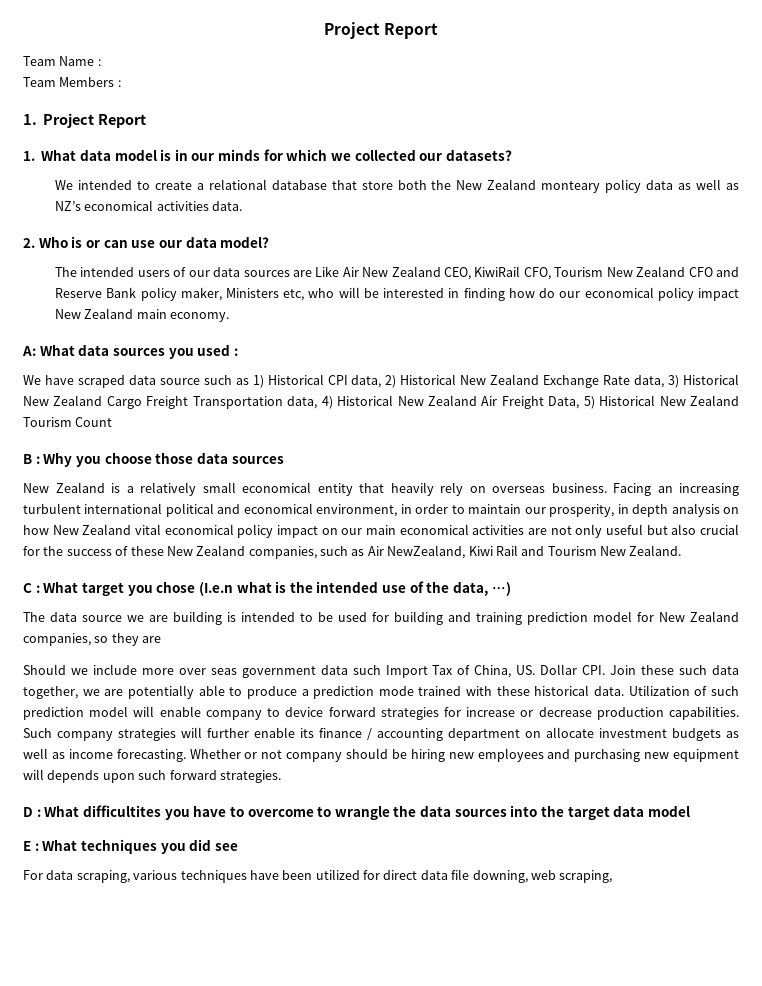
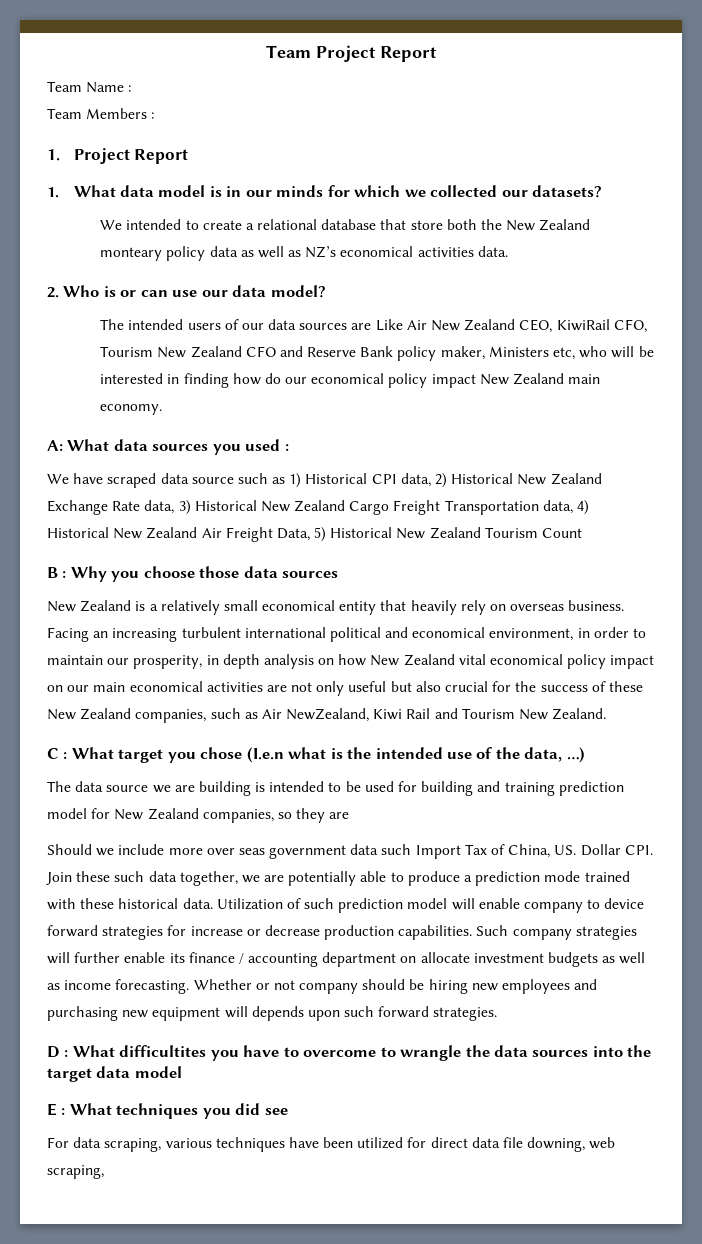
(323, 30) none -> [266,45,311,58] Team

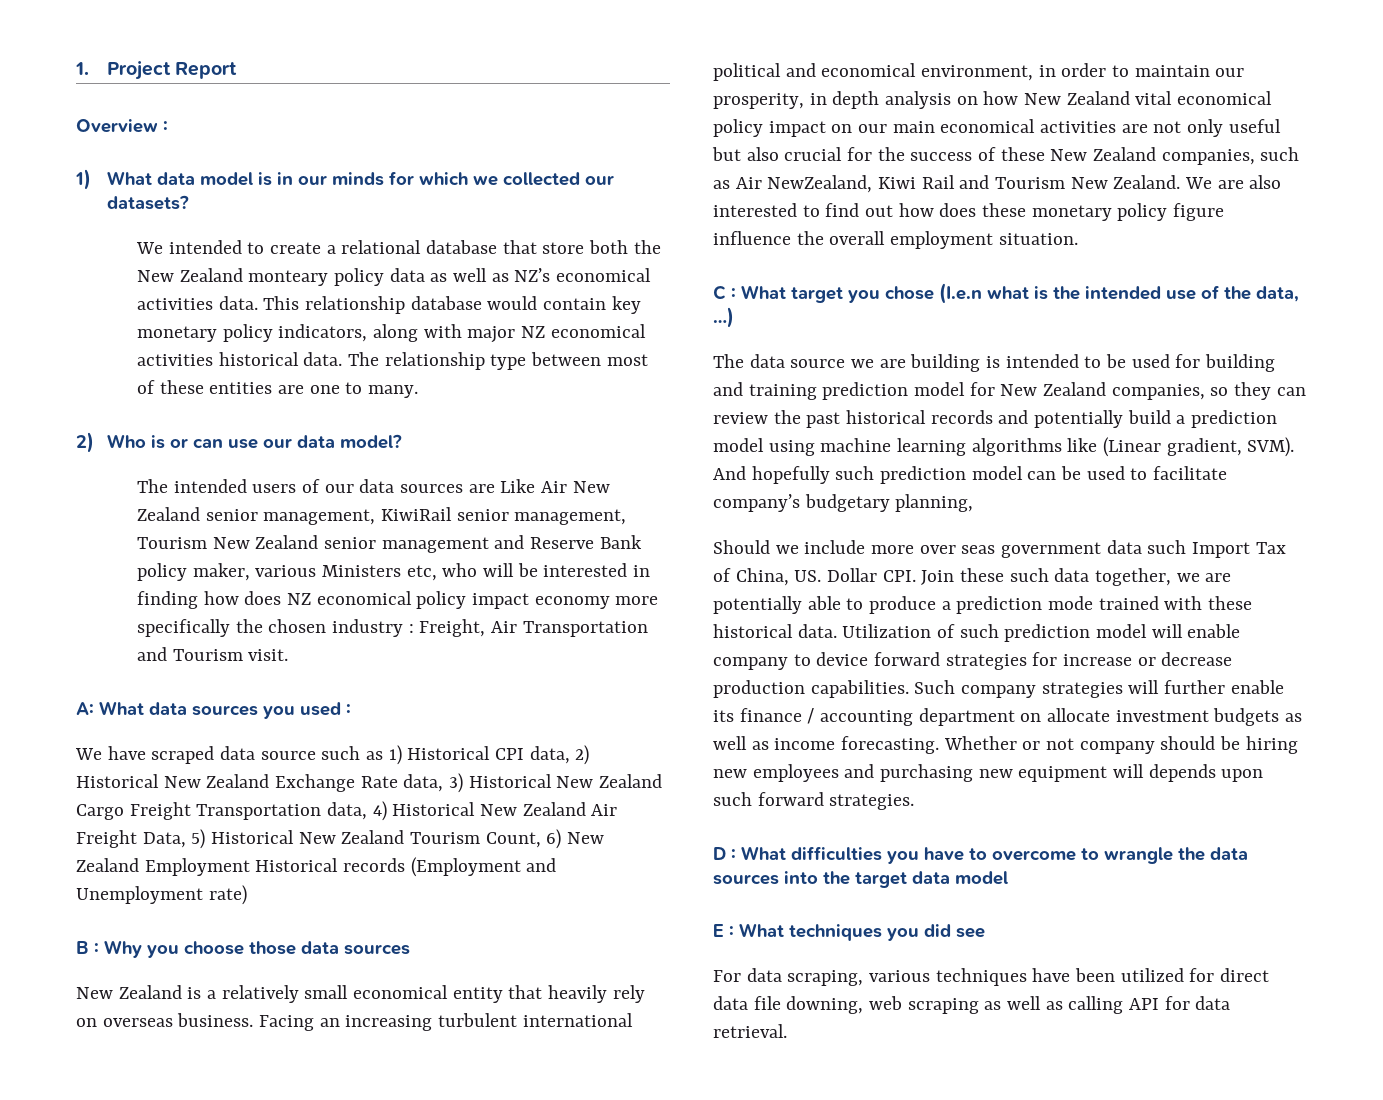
[266,45,437,62] [47,81,132,93] [47,108,155,119] [47,148,189,164] [47,187,59,198] Team Project Report // Team Name : // Team Members : // 1. Project Report // 1. -> [75,61,237,80] [76,119,168,133] [75,169,91,190] 1. Project Report // Overview : // 1)
[47,287,59,298] // 2. -> [263,296,641,314] [137,324,646,343] [137,352,648,370] [137,380,419,398] [76,432,94,453] This relationship database would contain key monetary policy indicators, along with major NZ economical activities historical data. The relationship type between most of these entities are one to many. // 2)
[519,319,647,333] CEO, KiwiRail CFO, -> [205,507,627,525] senior management, KiwiRail senior management,
[245,346,276,357] CFO -> [324,537,489,553] senior management
(485, 353) none -> [255,565,317,577] various
[264,373,601,388] [100,404,163,415] do our economical policy impact New Zealand main economy. -> [244,591,659,609] [137,619,648,637] [137,647,289,661] does NZ economical policy impact economy more specifically the chosen industry : Freight, Air Transportation and Tourism visit.
[542,528,583,538] Count -> [485,829,605,849] [76,857,557,877] [76,885,247,905] Count, 6) New Zealand Employment Historical records (Employment and Unemployment rate)
(607, 714) none -> [1185,175,1282,189] [713,203,1225,221] [713,231,1078,249] We are also interested to find out how does these monetary policy figure influence the overall employment situation.
[329,812,350,819] are -> [1276,387,1306,396] [713,410,1278,428] [713,437,1295,457] [713,466,1228,484] [713,494,974,512] can review the past historical records and potentially build a prediction model using machine learning algorithms like (Linear gradient, SVM). And hopefully such prediction model can be used to facilitate company’s budgetary planning,
[119,1045,207,1057] difficultites -> [791,846,882,861] difficulties
[47,1165,104,1179] scraping, -> [907,996,1231,1014] [713,1024,787,1038] scraping as well as calling API for data retrieval.

